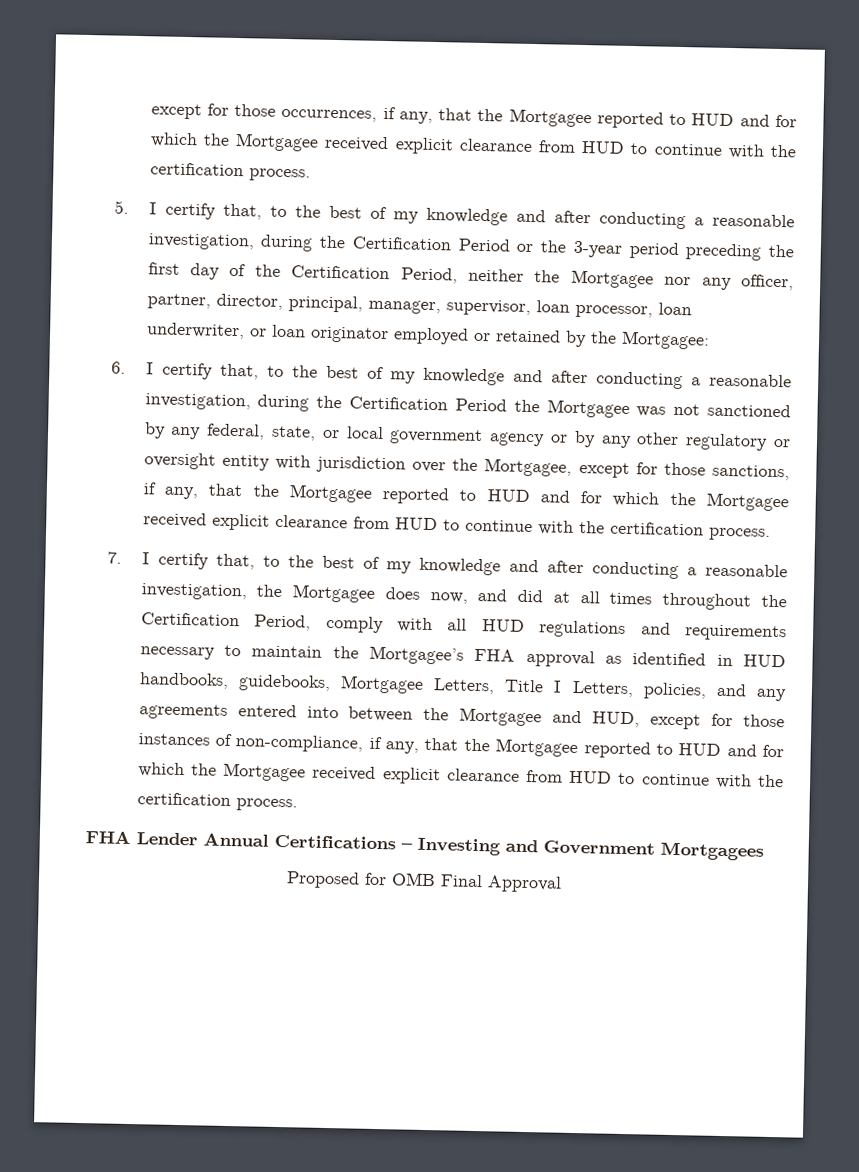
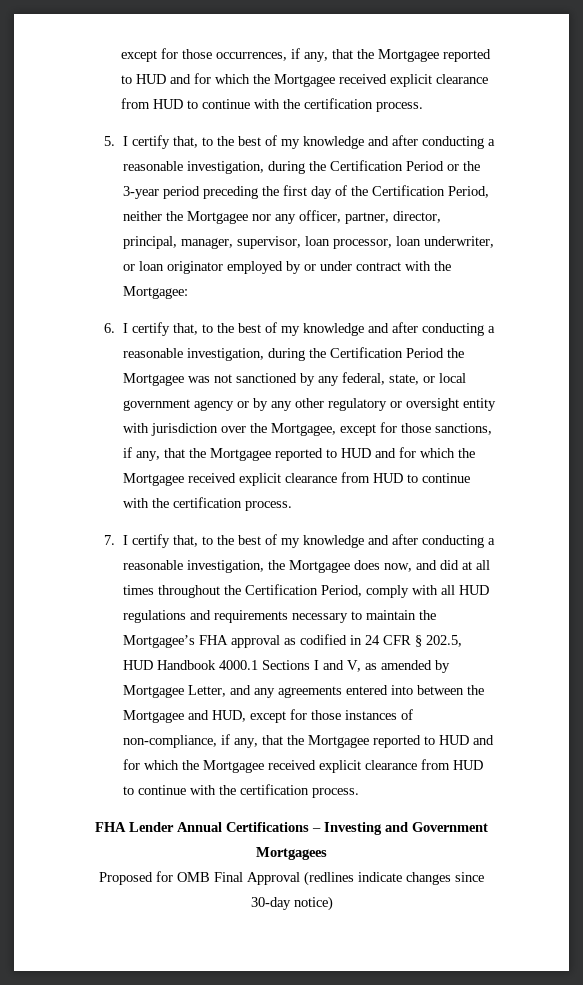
[472,329,587,348] or retained by -> [285,261,431,274] by or under contract with
[632,652,786,668] [138,672,707,700] identified in HUD handbooks, guidebooks, Mortgagee Letters, Title I Letters, policies, -> [299,634,462,647] [122,660,450,673] [122,685,226,698] codified in 24 CFR § 202.5, HUD Handbook 4000.1 Sections I and V, as amended by Mortgagee Letter,
(562, 884) none -> [304,871,484,886] [250,896,333,911] (redlines indicate changes since 30-day notice)

